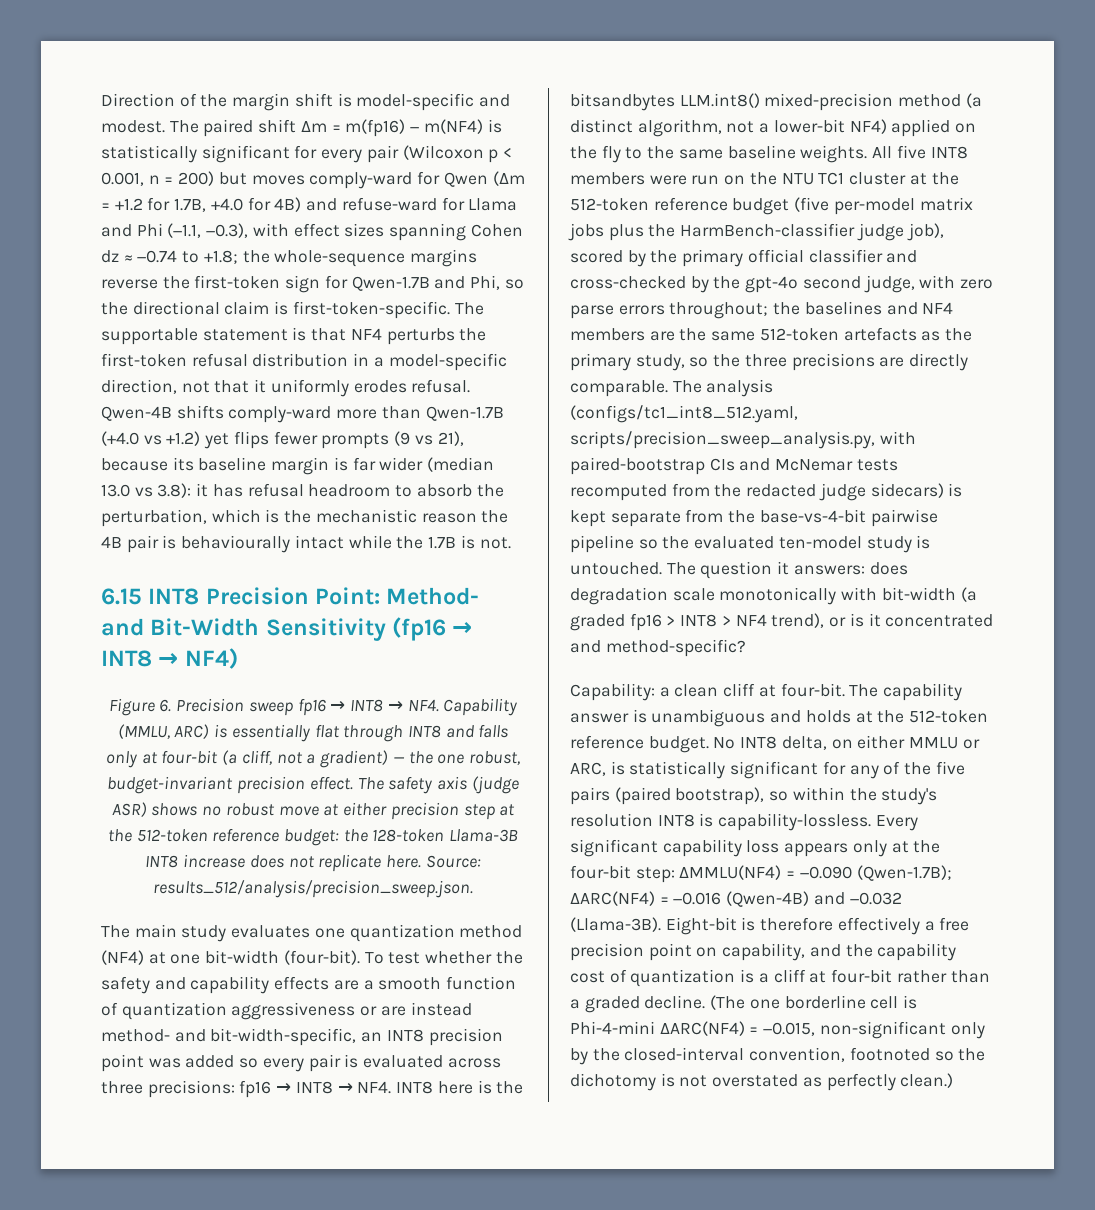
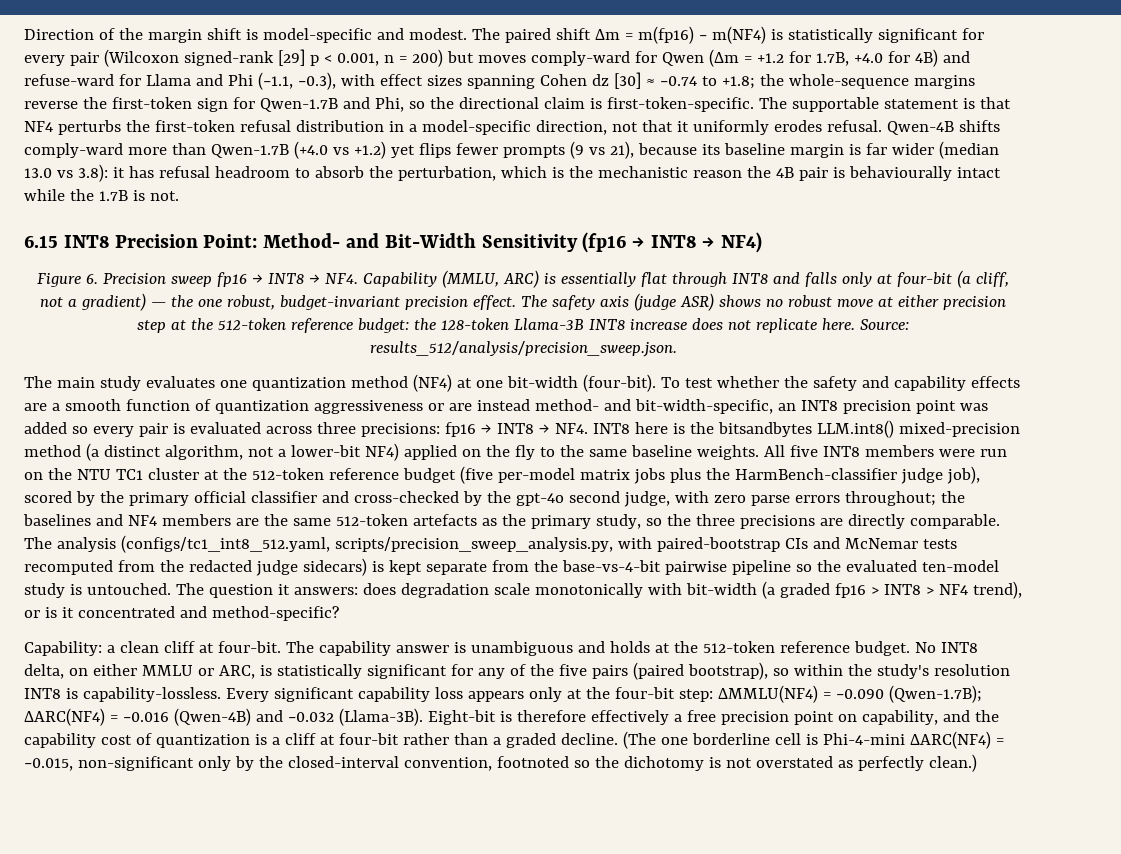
(484, 152) none -> [183,49,305,66] signed-rank [29]
(119, 256) none -> [613,72,641,89] [30]

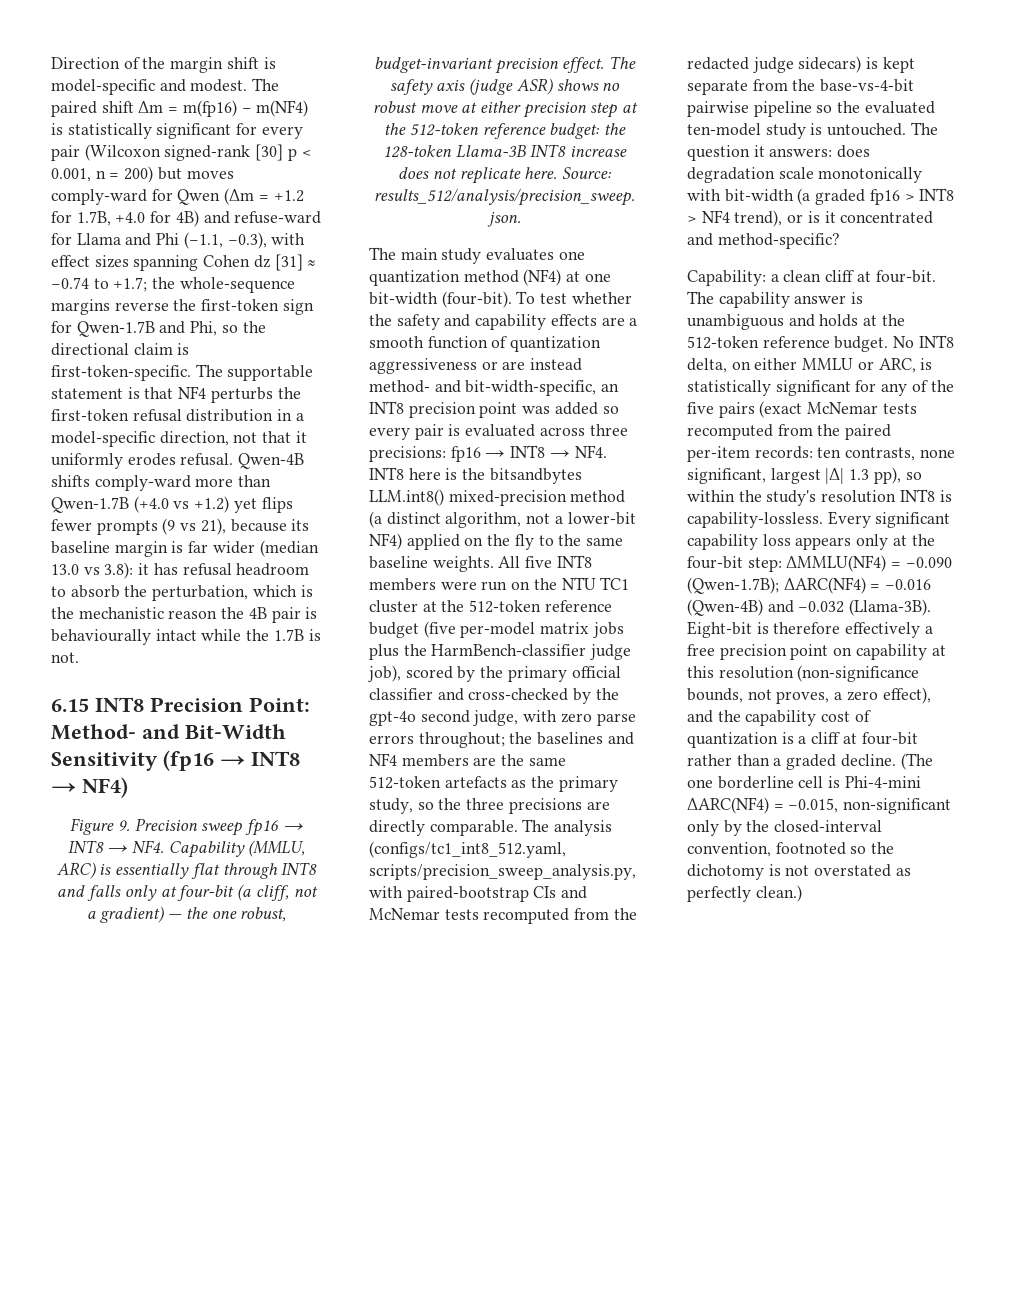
[277,49,305,66] [29] -> [255,144,284,161] [30]
[613,72,641,89] [30] -> [274,254,303,271] [31]
[721,76,755,89] +1.8; -> [113,277,148,292] +1.7;
[86,274,99,284] 6. -> [117,820,130,831] 9.
[632,662,768,680] (paired bootstrap), -> [759,401,917,418] [687,424,892,440] [687,446,955,462] [687,467,901,484] (exact McNemar tests recomputed from the paired per-item records: ten contrasts, none significant, largest |Δ| 1.3 pp),
[861,710,938,725] capability, -> [855,644,946,660] [687,665,920,682] [687,687,931,704] capability at this resolution (non-significance bounds, not proves, a zero effect),

